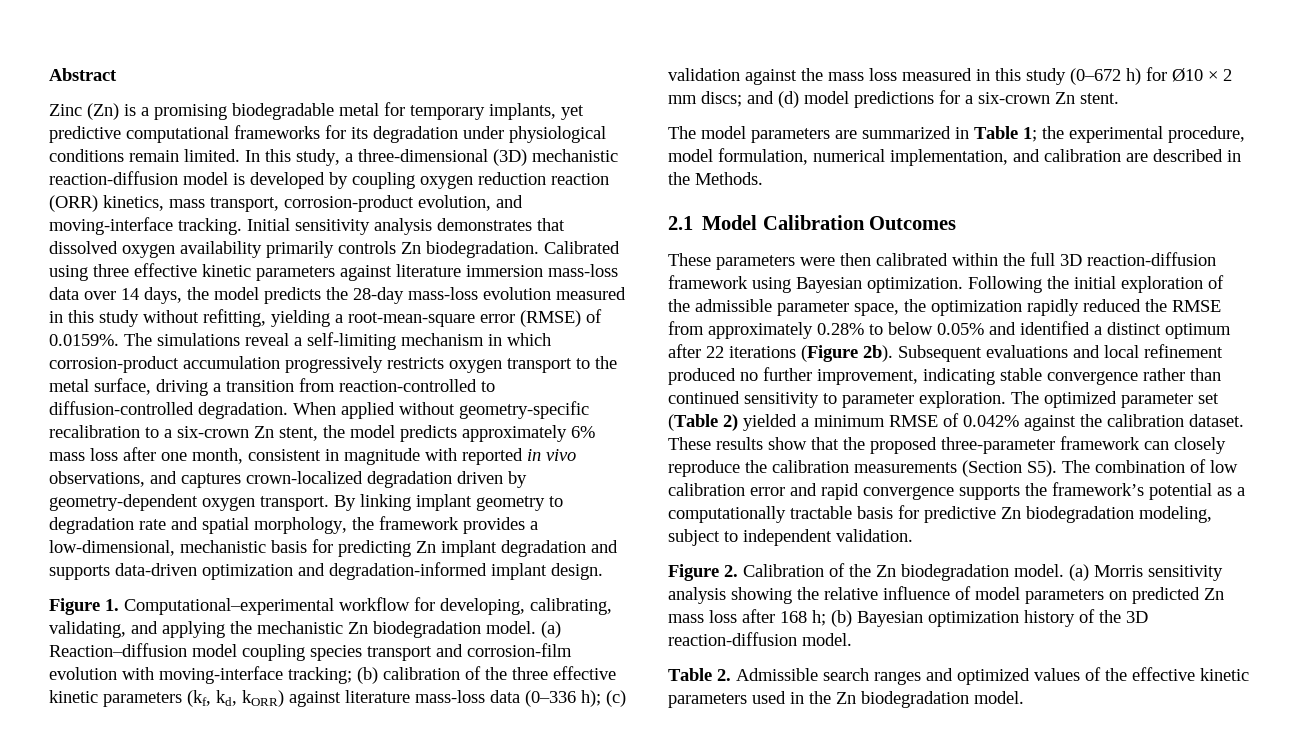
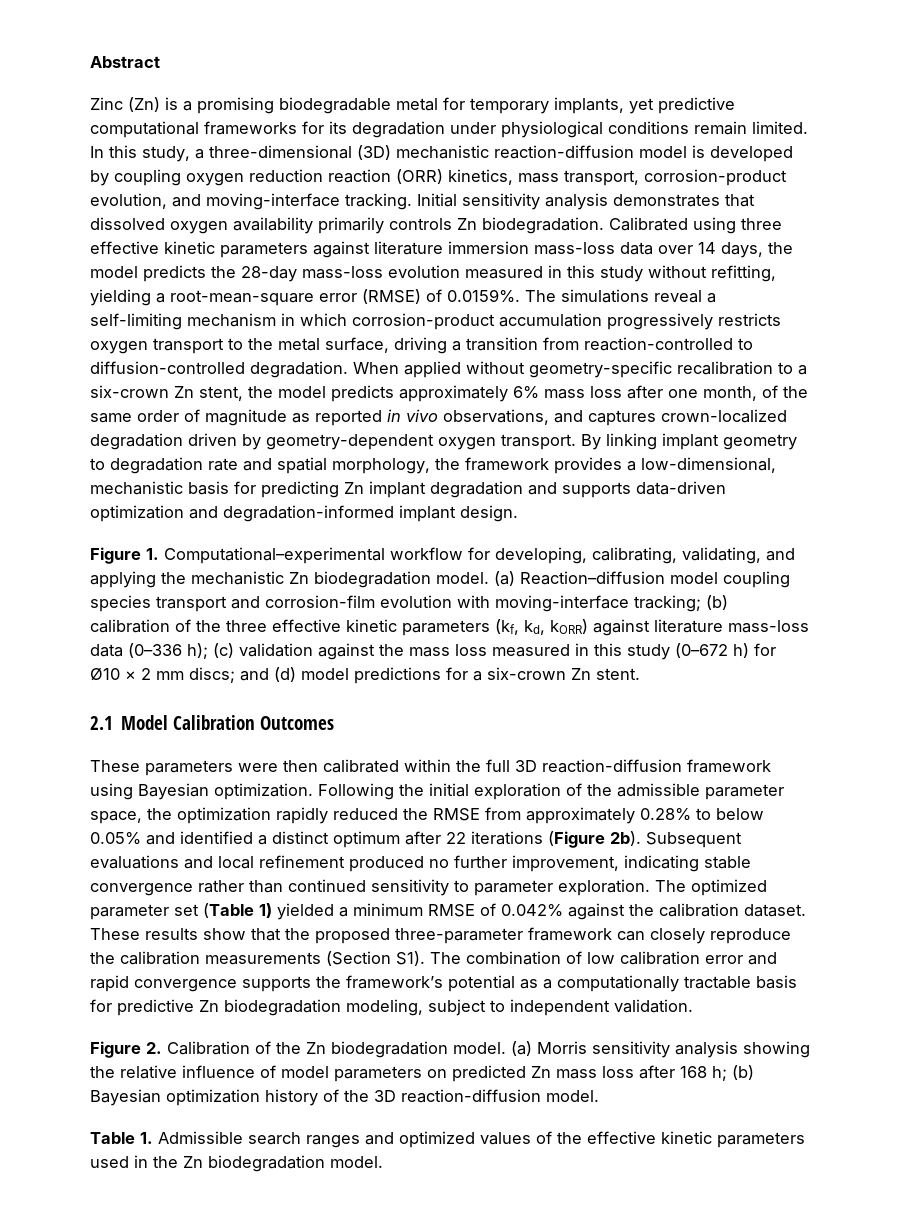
[248,448,457,465] consistent in magnitude with -> [762,385,808,398] [90,409,310,426] of the same order of magnitude as
[668,126,1245,143] [668,148,1241,166] [668,172,763,185] // The model parameters are summarized in Table 1; the experimental procedure, model formulation, numerical implementation, and calibration are described in the Methods. -> (640, 674) none
[723,414,738,431] 2) -> [259,903,272,918] 1)
[1027,460,1057,477] S5). -> [396,951,425,966] S1).
[717,669,731,681] 2. -> [140,1132,153,1144] 1.

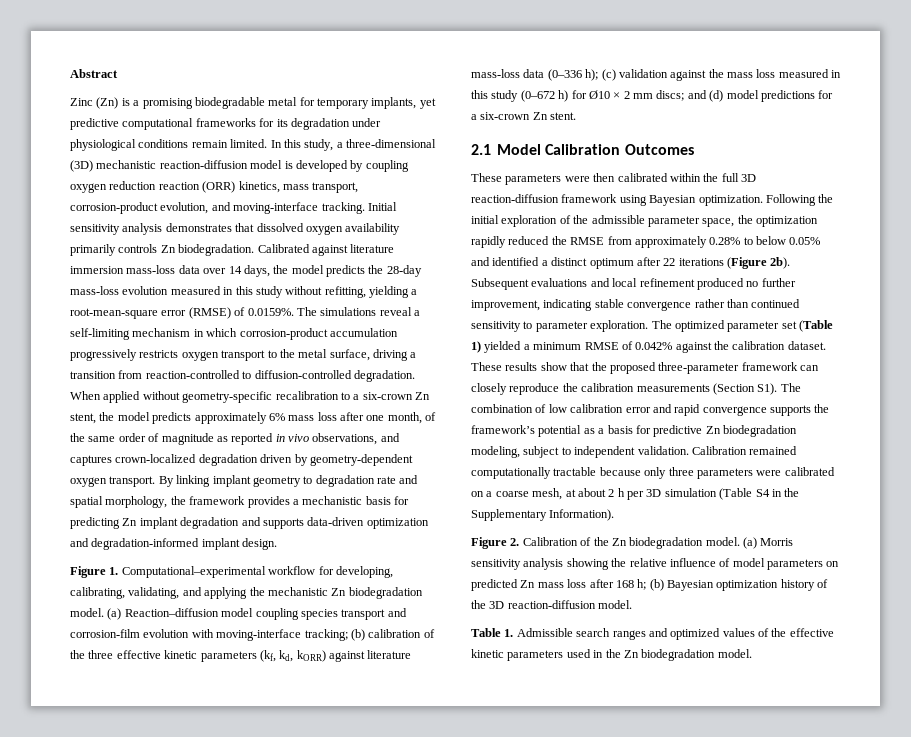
[693,217,782,234] [90,241,308,258] using three effective kinetic parameters -> (310, 248) none
[641,457,776,473] low-dimensional, -> (299, 502) none
[557,975,751,992] computationally tractable -> (605, 431) none
(693, 1006) none -> [691,446,798,455] [471,467,835,479] [471,488,800,500] [471,509,615,521] Calibration remained computationally tractable because only three parameters were calibrated on a coarse mesh, at about 2 h per 3D simulation (Table S4 in the Supplementary Information).

